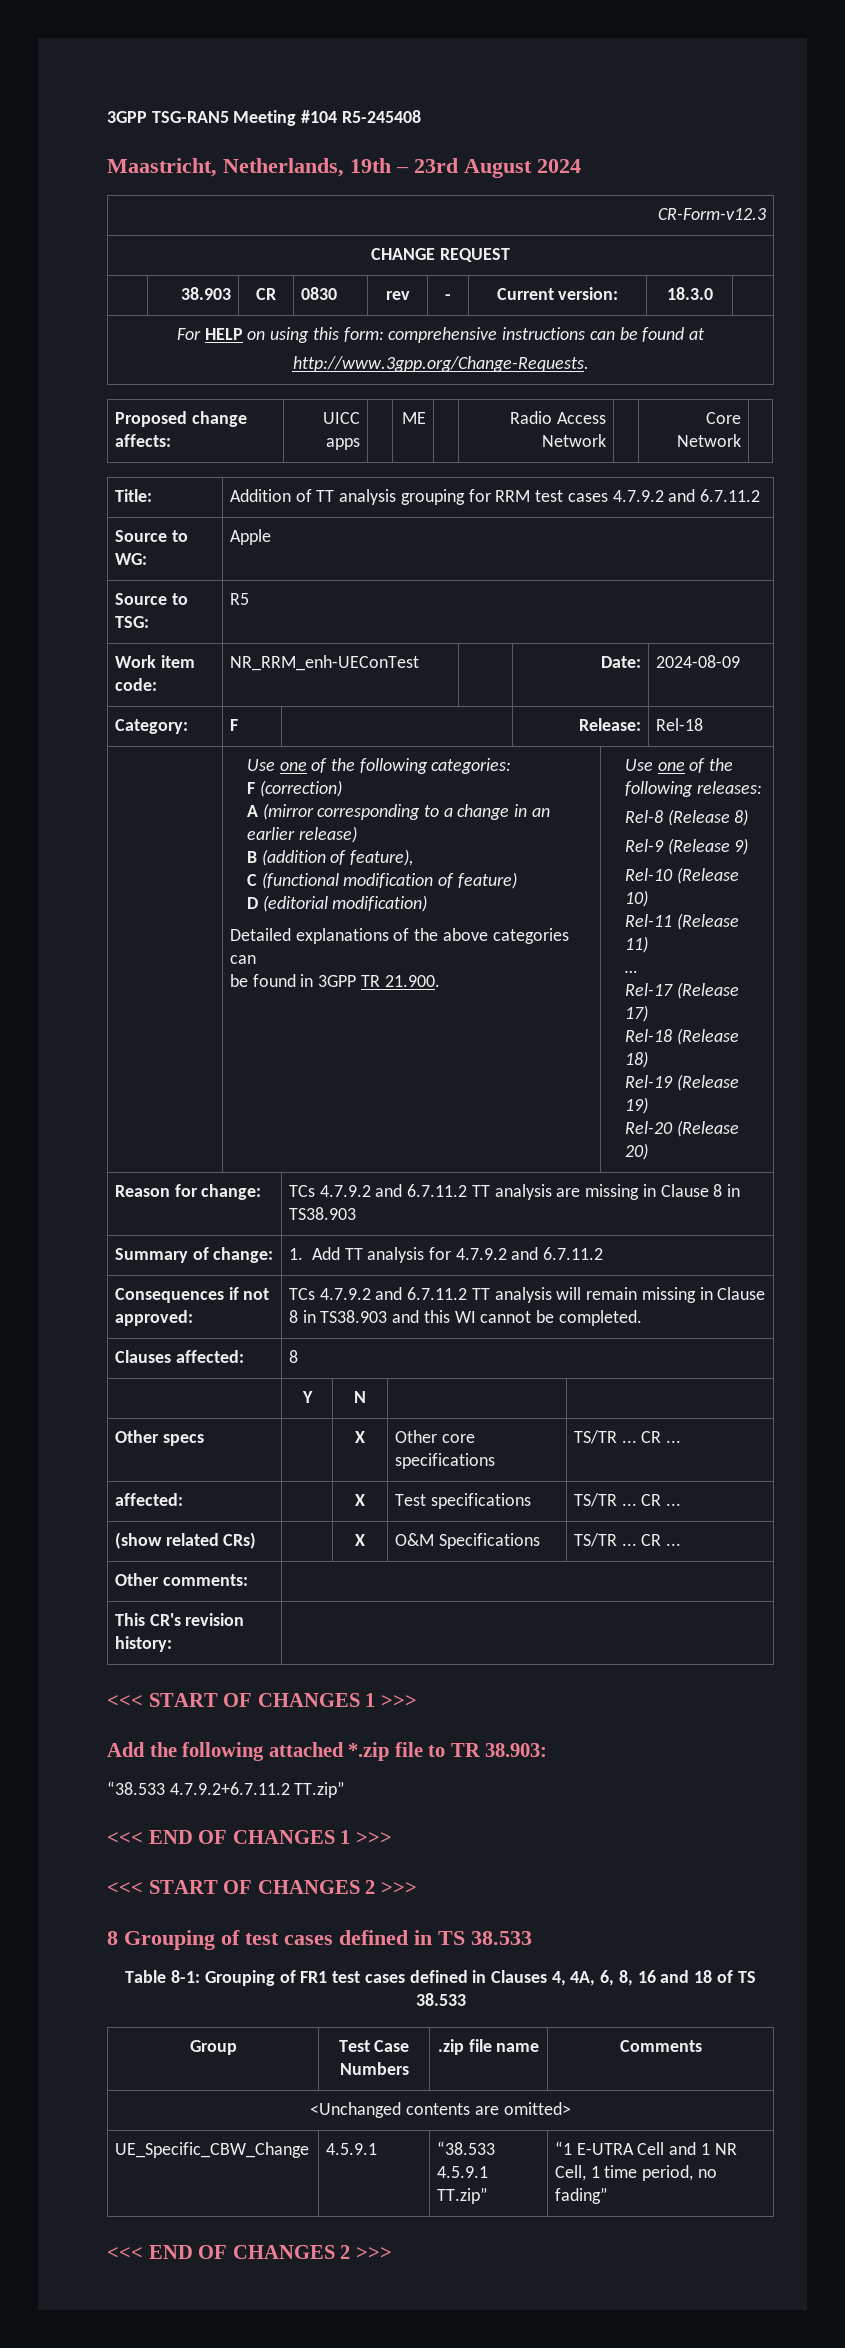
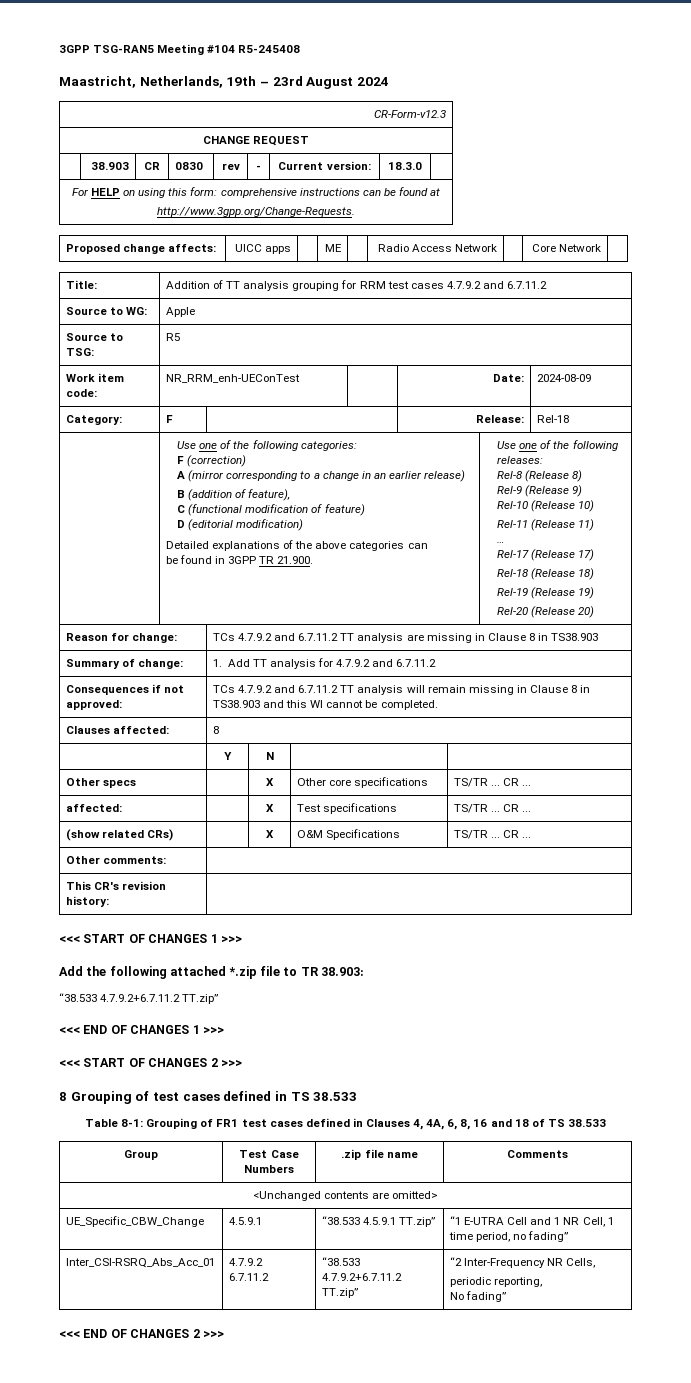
(609, 2195) none -> [65,1258,215,1268] [228,1258,263,1266] [228,1273,269,1281] [321,1257,360,1266] [321,1273,402,1281] [321,1288,358,1298] [449,1257,596,1268] [449,1277,542,1287] [449,1291,506,1302] // Inter_CSI-RSRQ_Abs_Acc_01 | 4.7.9.2 // 6.7.11.2 | “38.533 4.7.9.2+6.7.11.2 TT.zip” | “2 Inter-Frequency NR Cells, // periodic reporting, // No fading”

